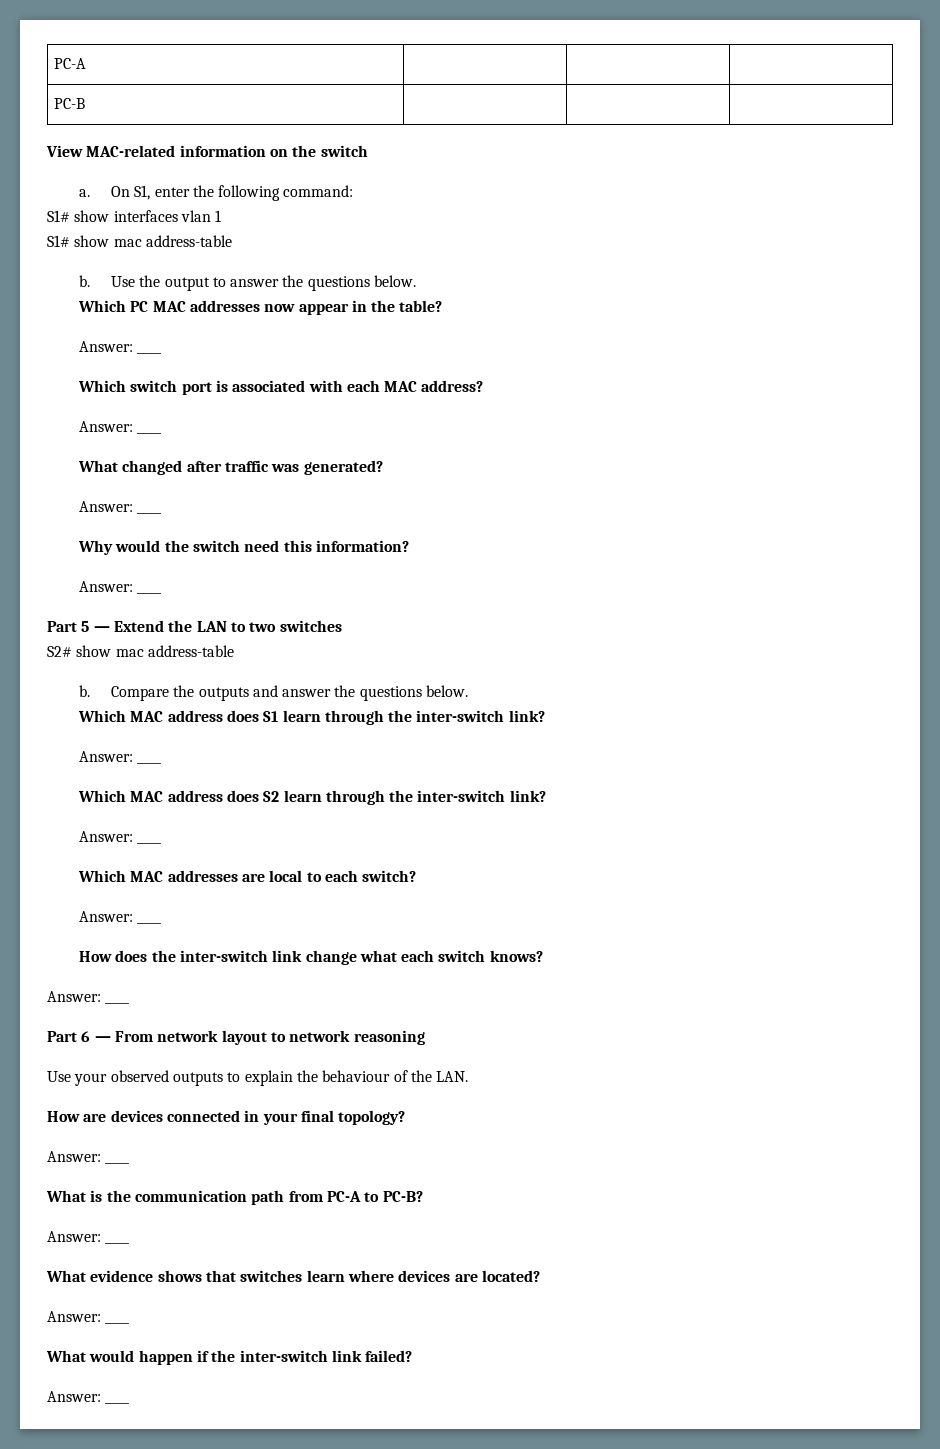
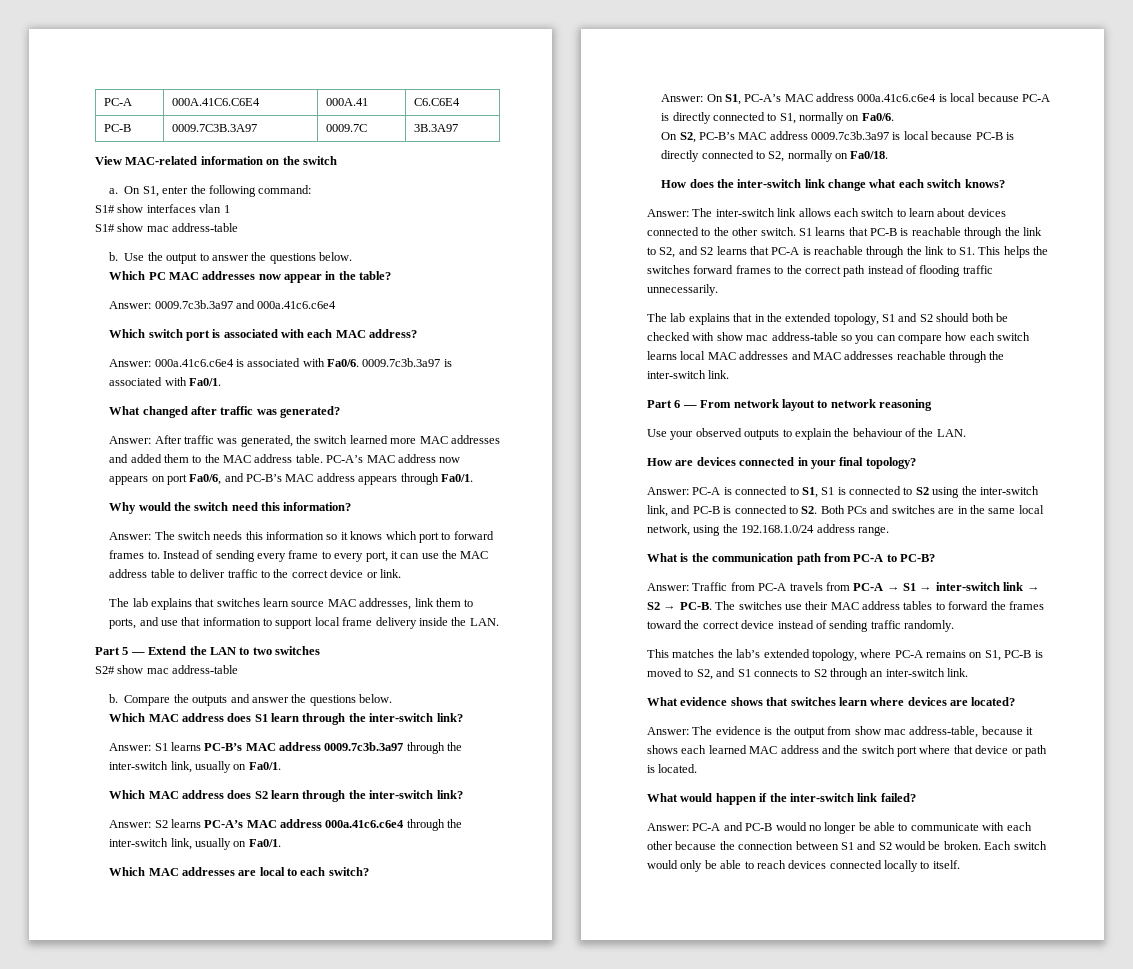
[53,98,85,109] | | // PC-B | | | -> [172,98,261,106] [326,98,369,106] [414,98,461,106] [104,124,132,132] [172,124,258,132] [326,124,368,132] [414,124,459,132] 000A.41C6.C6E4 | 000A.41 | C6.C6E4 // PC-B | 0009.7C3B.3A97 | 0009.7C | 3B.3A97
[137,352,162,354] ____ -> [154,300,337,309] 0009.7c3b.3a97 and 000a.41c6.c6e4
[137,432,162,434] ____ -> [154,358,452,367] [109,377,221,386] 000a.41c6.c6e4 is associated with Fa0/6. 0009.7c3b.3a97 is associated with Fa0/1.
[137,512,162,514] ____ -> [154,435,500,447] [109,454,461,463] [109,473,473,485] After traffic was generated, the switch learned more MAC addresses and added them to the MAC address table. PC-A’s MAC address now appears on port Fa0/6, and PC-B’s MAC address appears through Fa0/1.
[137,592,162,594] ____ -> [154,531,494,543] [109,550,489,562] [109,569,401,578] [109,598,474,610] [109,617,499,629] The switch needs this information so it knows which port to forward frames to. Instead of sending every frame to every port, it can use the MAC address table to deliver traffic to the correct device or link. // The lab explains that switches learn source MAC addresses, link them to ports, and use that information to support local frame delivery inside the LAN.
[137,762,162,764] ____ -> [154,742,463,754] [109,761,281,773] S1 learns PC-B’s MAC address 0009.7c3b.3a97 through the inter-switch link, usually on Fa0/1.
[137,842,162,844] ____ -> [154,819,463,831] [109,838,281,850] S2 learns PC-A’s MAC address 000a.41c6.c6e4 through the inter-switch link, usually on Fa0/1.
[137,922,162,924] ____ -> [706,93,1050,105] [661,112,894,124] [661,131,1014,143] [661,150,889,162] On S1, PC-A’s MAC address 000a.41c6.c6e4 is local because PC-A is directly connected to S1, normally on Fa0/6. // On S2, PC-B’s MAC address 0009.7c3b.3a97 is local because PC-B is directly connected to S2, normally on Fa0/18.
[105,1002,130,1004] ____ -> [692,208,1006,217] [647,227,1042,239] [647,246,1048,258] [647,265,993,277] [647,284,718,296] [647,313,1008,325] [647,332,1031,344] [647,351,1005,363] [647,370,730,379] The inter-switch link allows each switch to learn about devices connected to the other switch. S1 learns that PC-B is reachable through the link to S2, and S2 learns that PC-A is reachable through the link to S1. This helps the switches forward frames to the correct path instead of flooding traffic unnecessarily. // The lab explains that in the extended topology, S1 and S2 should both be checked with show mac address-table so you can compare how each switch learns local MAC addresses and MAC addresses reachable through the inter-switch link.
[105,1162,130,1164] ____ -> [692,486,1039,498] [647,505,1044,517] [647,524,889,536] PC-A is connected to S1, S1 is connected to S2 using the inter-switch link, and PC-B is connected to S2. Both PCs and switches are in the same local network, using the 192.168.1.0/24 address range.
[105,1242,130,1244] ____ -> [692,582,1040,591] [647,601,1044,610] [647,620,954,632] [647,649,1043,661] [647,668,969,680] Traffic from PC-A travels from PC-A → S1 → inter-switch link → S2 → PC-B. The switches use their MAC address tables to forward the frames toward the correct device instead of sending traffic randomly. // This matches the lab’s extended topology, where PC-A remains on S1, PC-B is moved to S2, and S1 connects to S2 through an inter-switch link.
[105,1322,130,1324] ____ -> [692,726,1034,738] [647,745,1047,757] [647,764,698,773] The evidence is the output from show mac address-table, because it shows each learned MAC address and the switch port where that device or path is located.
[105,1402,130,1404] ____ -> [692,822,1032,834] [647,841,1047,850] [647,860,960,872] PC-A and PC-B would no longer be able to communicate with each other because the connection between S1 and S2 would be broken. Each switch would only be able to reach devices connected locally to itself.

